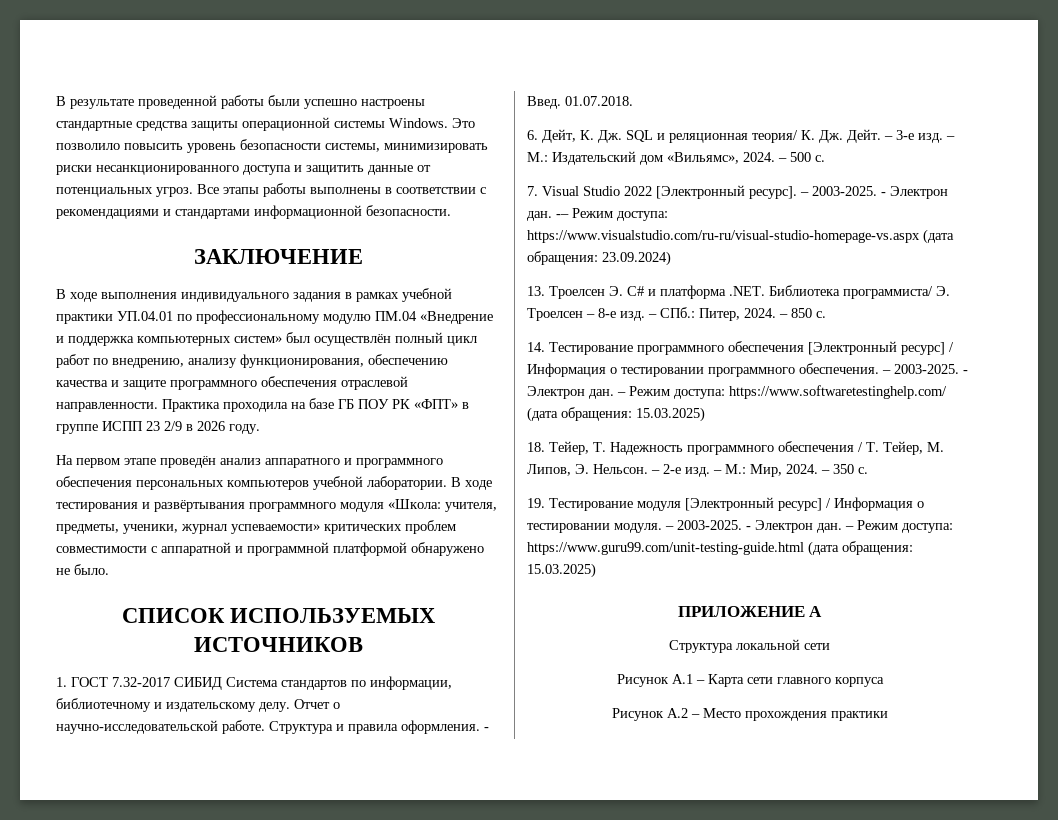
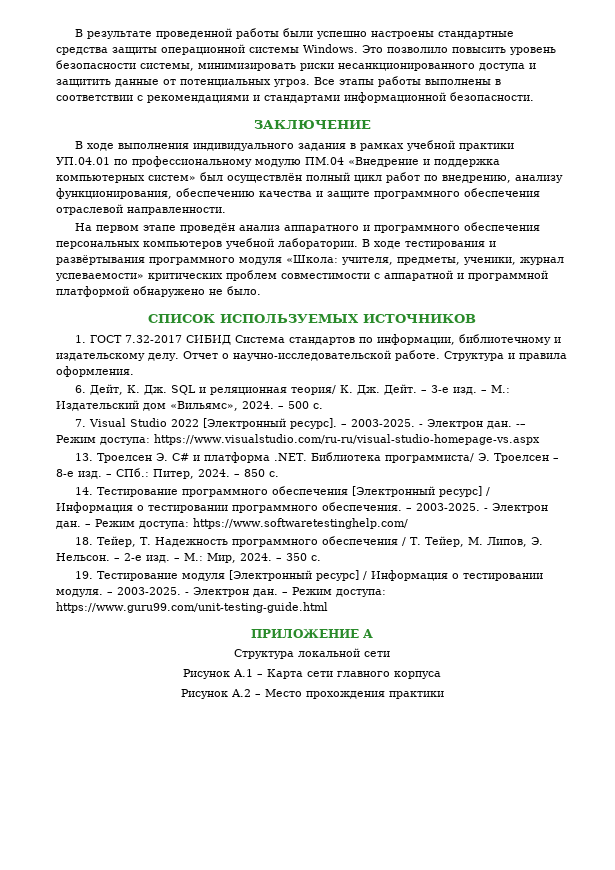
[162,398,469,412] [56,421,260,434] Практика проходила на базе ГБ ПОУ РК «ФПТ» в группе ИСПП 23 2/9 в 2026 году. -> (226, 211) none
[484,727,489,731] [527,96,633,109] - Введ. 01.07.2018. -> (134, 371) none
[923,229,954,244] [527,251,671,266] (дата обращения: 23.09.2024) -> (540, 439) none
[527,407,705,422] (дата обращения: 15.03.2025) -> (408, 523) none
[808,541,913,556] [527,563,596,578] (дата обращения: 15.03.2025) -> (328, 607) none

